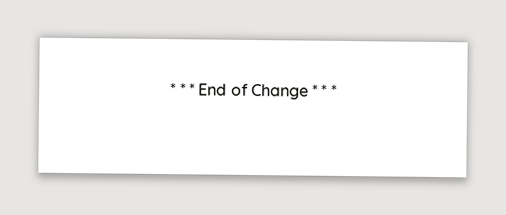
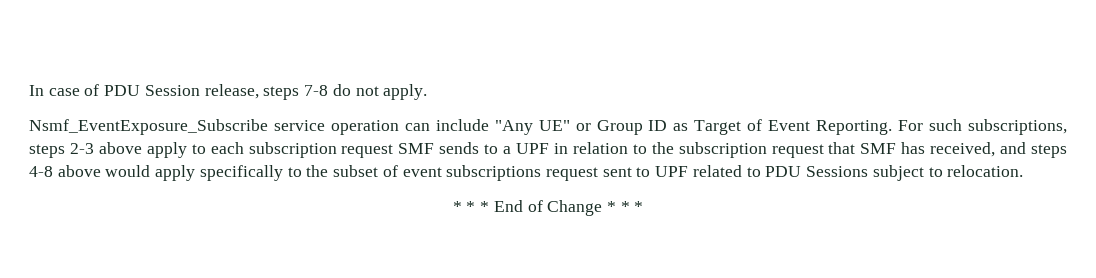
(170, 89) none -> [29,84,428,100] [29,119,1068,135] [29,142,1067,158] [29,165,1024,181] In case of PDU Session release, steps 7-8 do not apply. // Nsmf_EventExposure_Subscribe service operation can include "Any UE" or Group ID as Target of Event Reporting. For such subscriptions, steps 2-3 above apply to each subscription request SMF sends to a UPF in relation to the subscription request that SMF has received, and steps 4-8 above would apply specifically to the subset of event subscriptions request sent to UPF related to PDU Sessions subject to relocation. //

